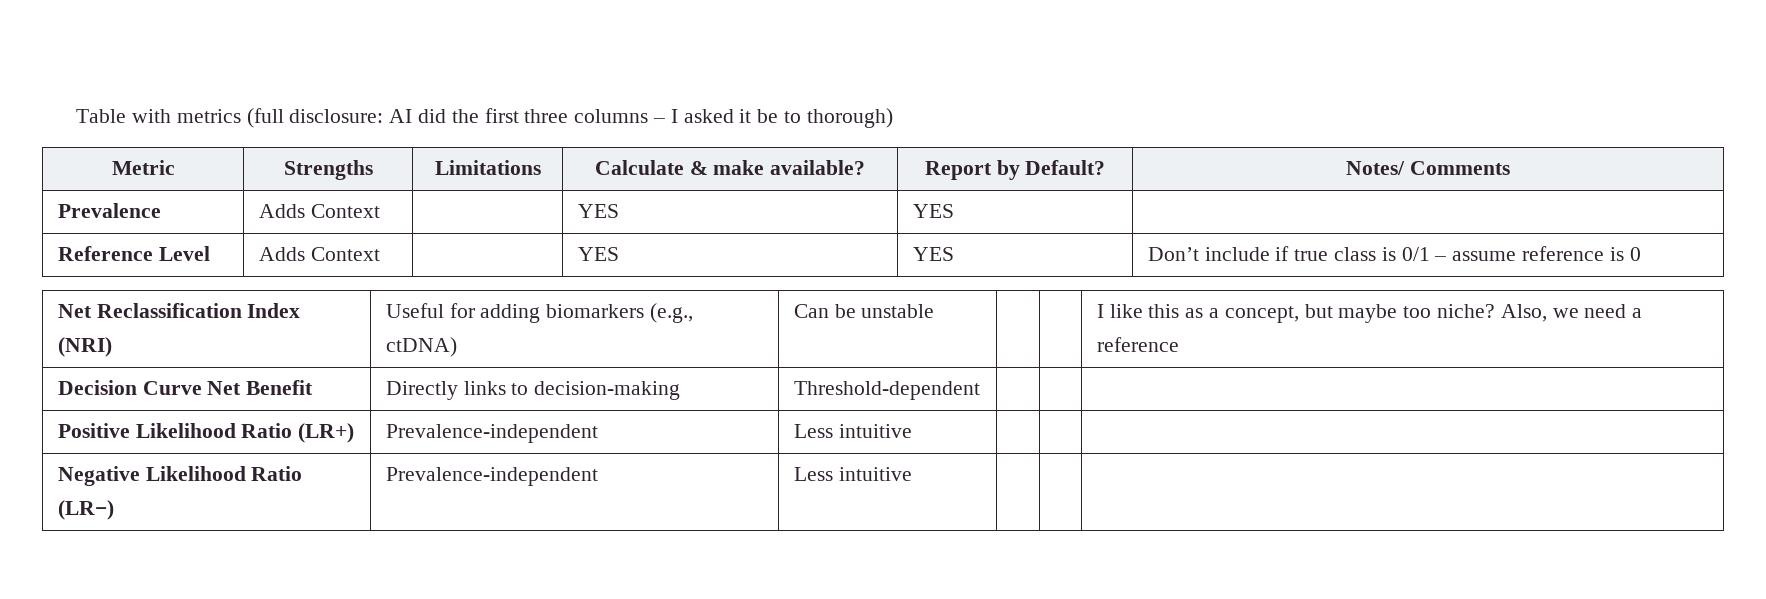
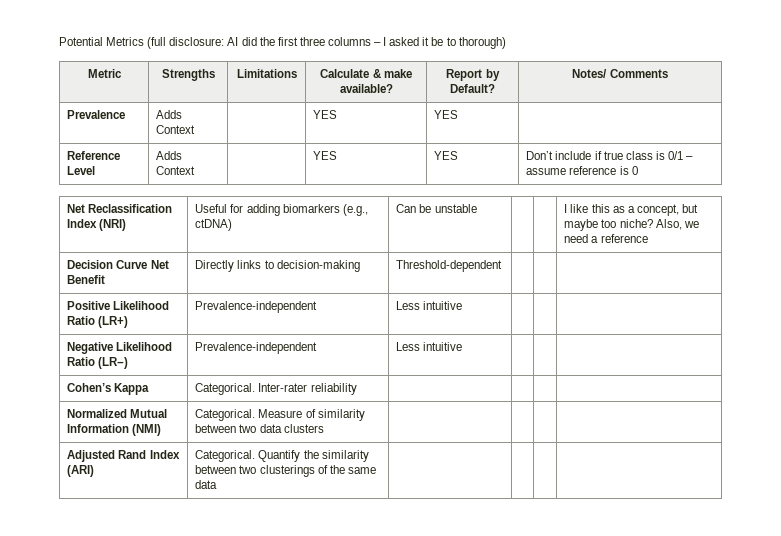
[76,109,241,123] Table with metrics -> [59,37,145,46] Potential Metrics
(912, 474) none -> [67,383,150,395] [195,383,357,395] [67,409,168,418] [67,424,162,436] [195,409,365,421] [195,424,324,433] [67,450,180,462] [67,465,95,477] [195,450,369,462] [195,465,376,477] [195,480,218,489] // Cohen’s Kappa | Categorical. Inter-rater reliability | | | | // Normalized Mutual Information (NMI) | Categorical. Measure of similarity between two data clusters | | | | // Adjusted Rand Index (ARI) | Categorical. Quantify the similarity between two clusterings of the same data | | | |

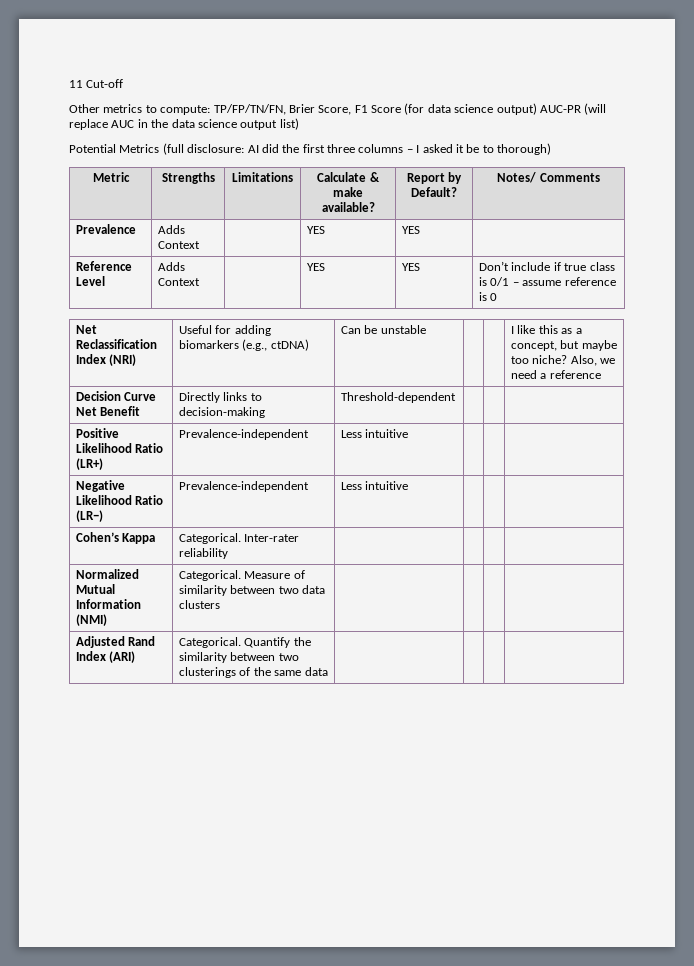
(59, 41) none -> [69,79,124,88] [69,103,607,115] [69,118,299,130] 11 Cut-off // Other metrics to compute: TP/FP/TN/FN, Brier Score, F1 Score (for data science output) AUC-PR (will replace AUC in the data science output list) //

